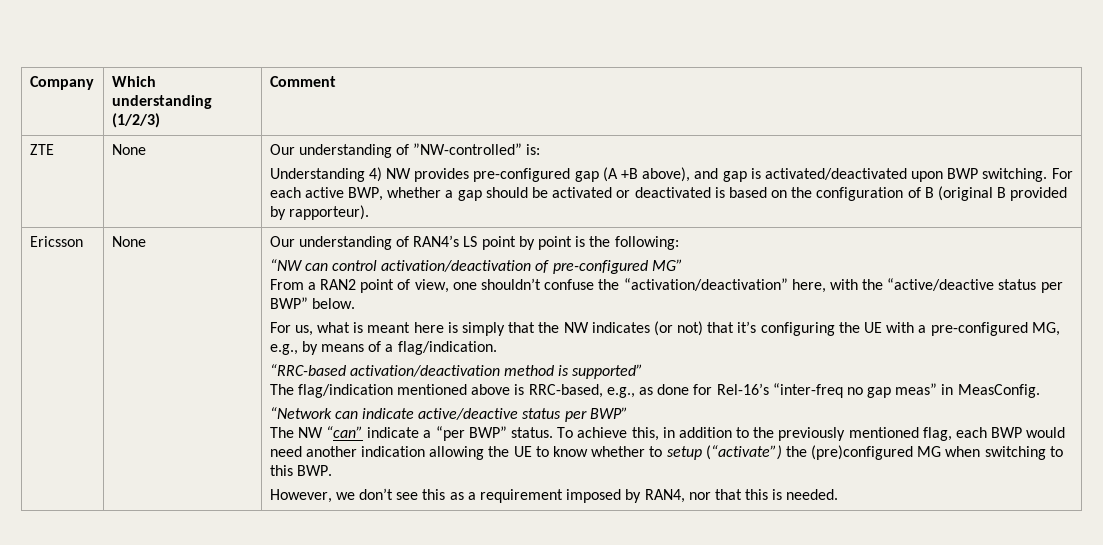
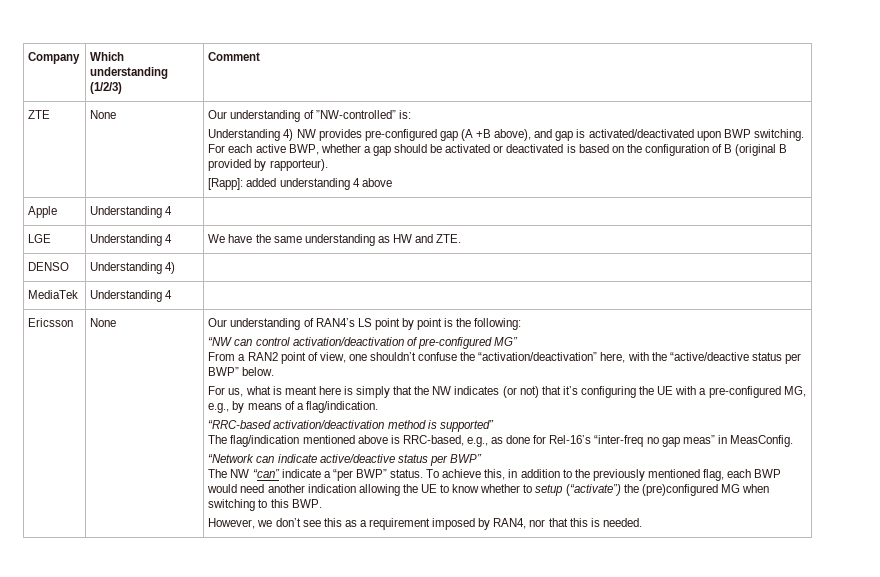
(369, 212) none -> [208,178,392,190] [28,206,58,218] [90,206,173,218] [28,234,52,243] [90,234,173,246] [208,234,462,246] [28,262,70,271] [90,262,176,274] [28,290,79,299] [90,290,173,302] // [Rapp]: added understanding 4 above // Apple | Understanding 4 | // LGE | Understanding 4 | We have the same understanding as HW and ZTE. // DENSO | Understanding 4) | // MediaTek | Understanding 4 |

